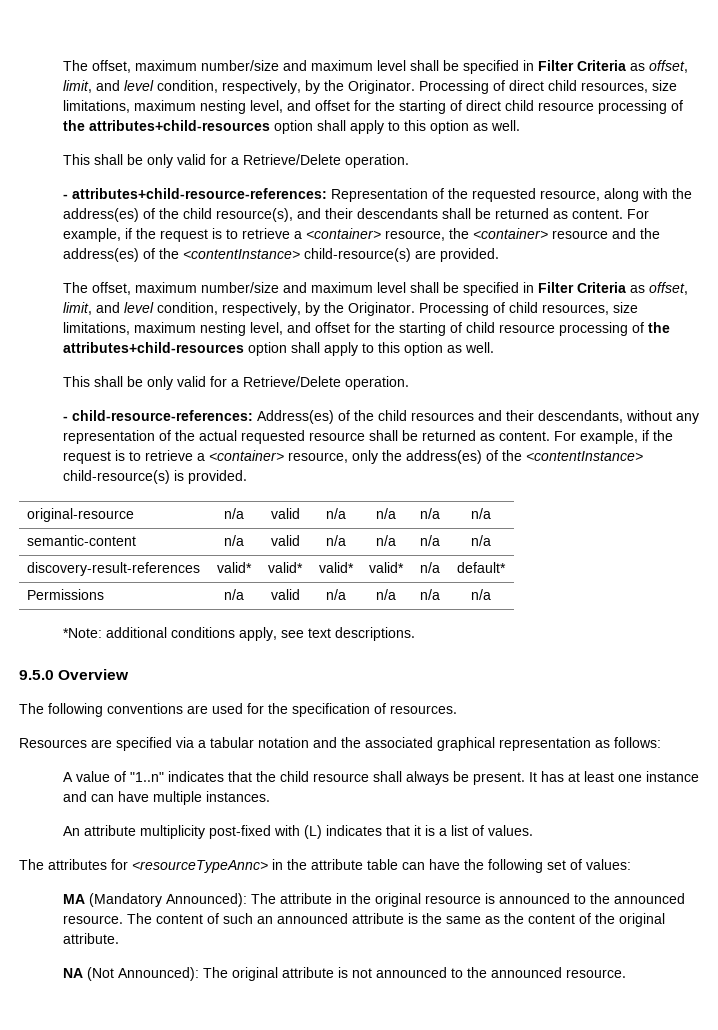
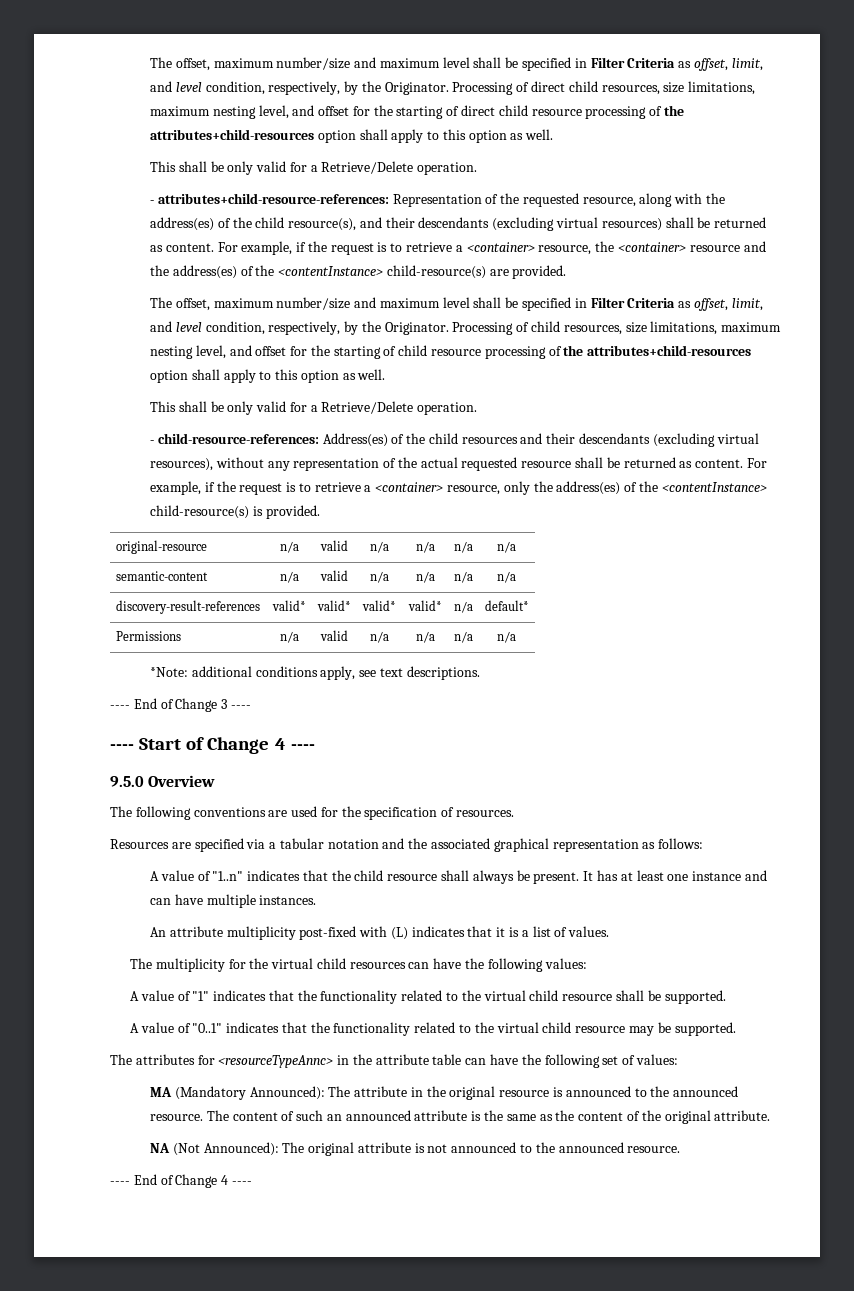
(438, 213) none -> [492,217,662,231] (excluding virtual resources)
[537,410,623,423] descendants, -> [579,433,759,447] [150,458,214,471] descendants (excluding virtual resources),
(415, 634) none -> [110,698,251,712] [110,737,315,754] // ---- End of Change 3 ---- // ---- Start of Change 4 ----
(533, 830) none -> [130,958,587,972] [130,990,726,1004] [130,1022,736,1036] // The multiplicity for the virtual child resources can have the following values: // A value of "1" indicates that the functionality related to the virtual child resource shall be supported. // A value of "0..1" indicates that the functionality related to the virtual child resource may be supported.
(626, 973) none -> [110,1174,252,1188] // ---- End of Change 4 ----

